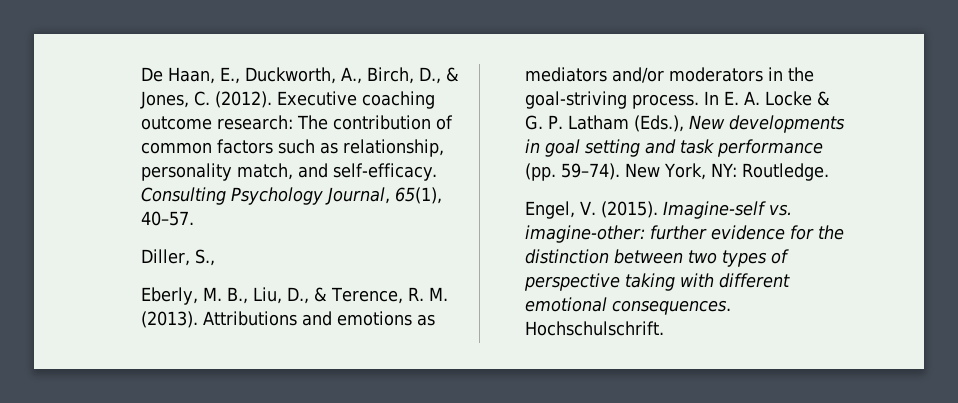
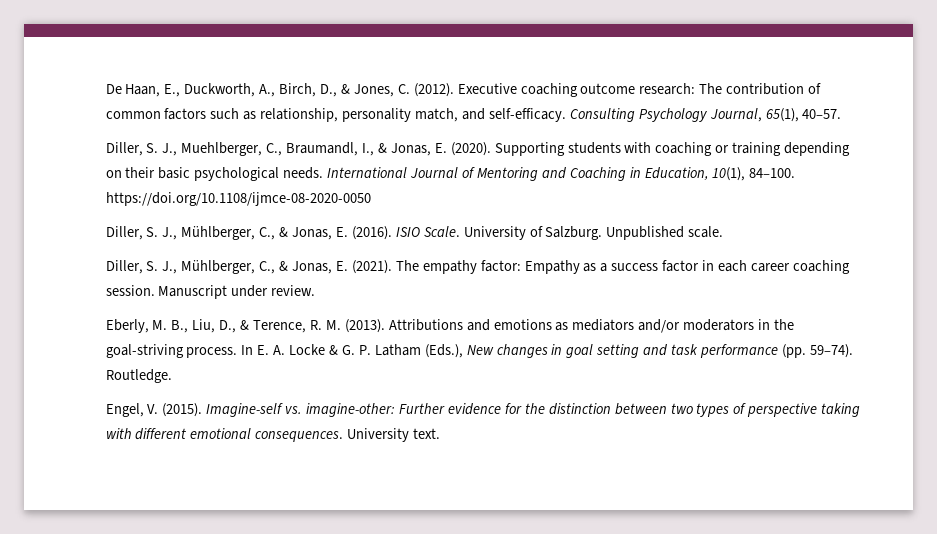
[194,249,215,266] S., -> [146,142,851,156] [105,167,796,181] [105,192,371,206] [105,226,724,240] [105,260,850,274] [105,285,316,299] S. J., Muehlberger, C., Braumandl, I., & Jonas, E. (2020). Supporting students with coaching or training depending on their basic psychological needs. International Journal of Mentoring and Coaching in Education, 10(1), 84–100. https://doi.org/10.1108/ijmce-08-2020-0050 // Diller, S. J., Mühlberger, C., & Jonas, E. (2016). ISIO Scale. University of Salzburg. Unpublished scale. // Diller, S. J., Mühlberger, C., & Jonas, E. (2021). The empathy factor: Empathy as a success factor in each career coaching session. Manuscript under review.
[728,115,845,133] developments -> [496,344,548,358] changes
[624,163,738,180] New York, NY: -> (853, 351) none
[649,225,707,240] further -> [399,403,446,414] Further
[524,321,664,336] Hochschulschrift. -> [347,428,441,442] University text.

